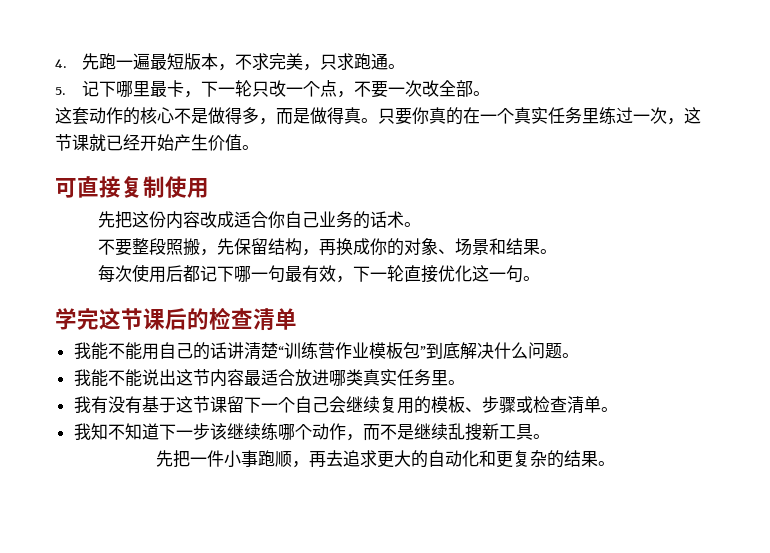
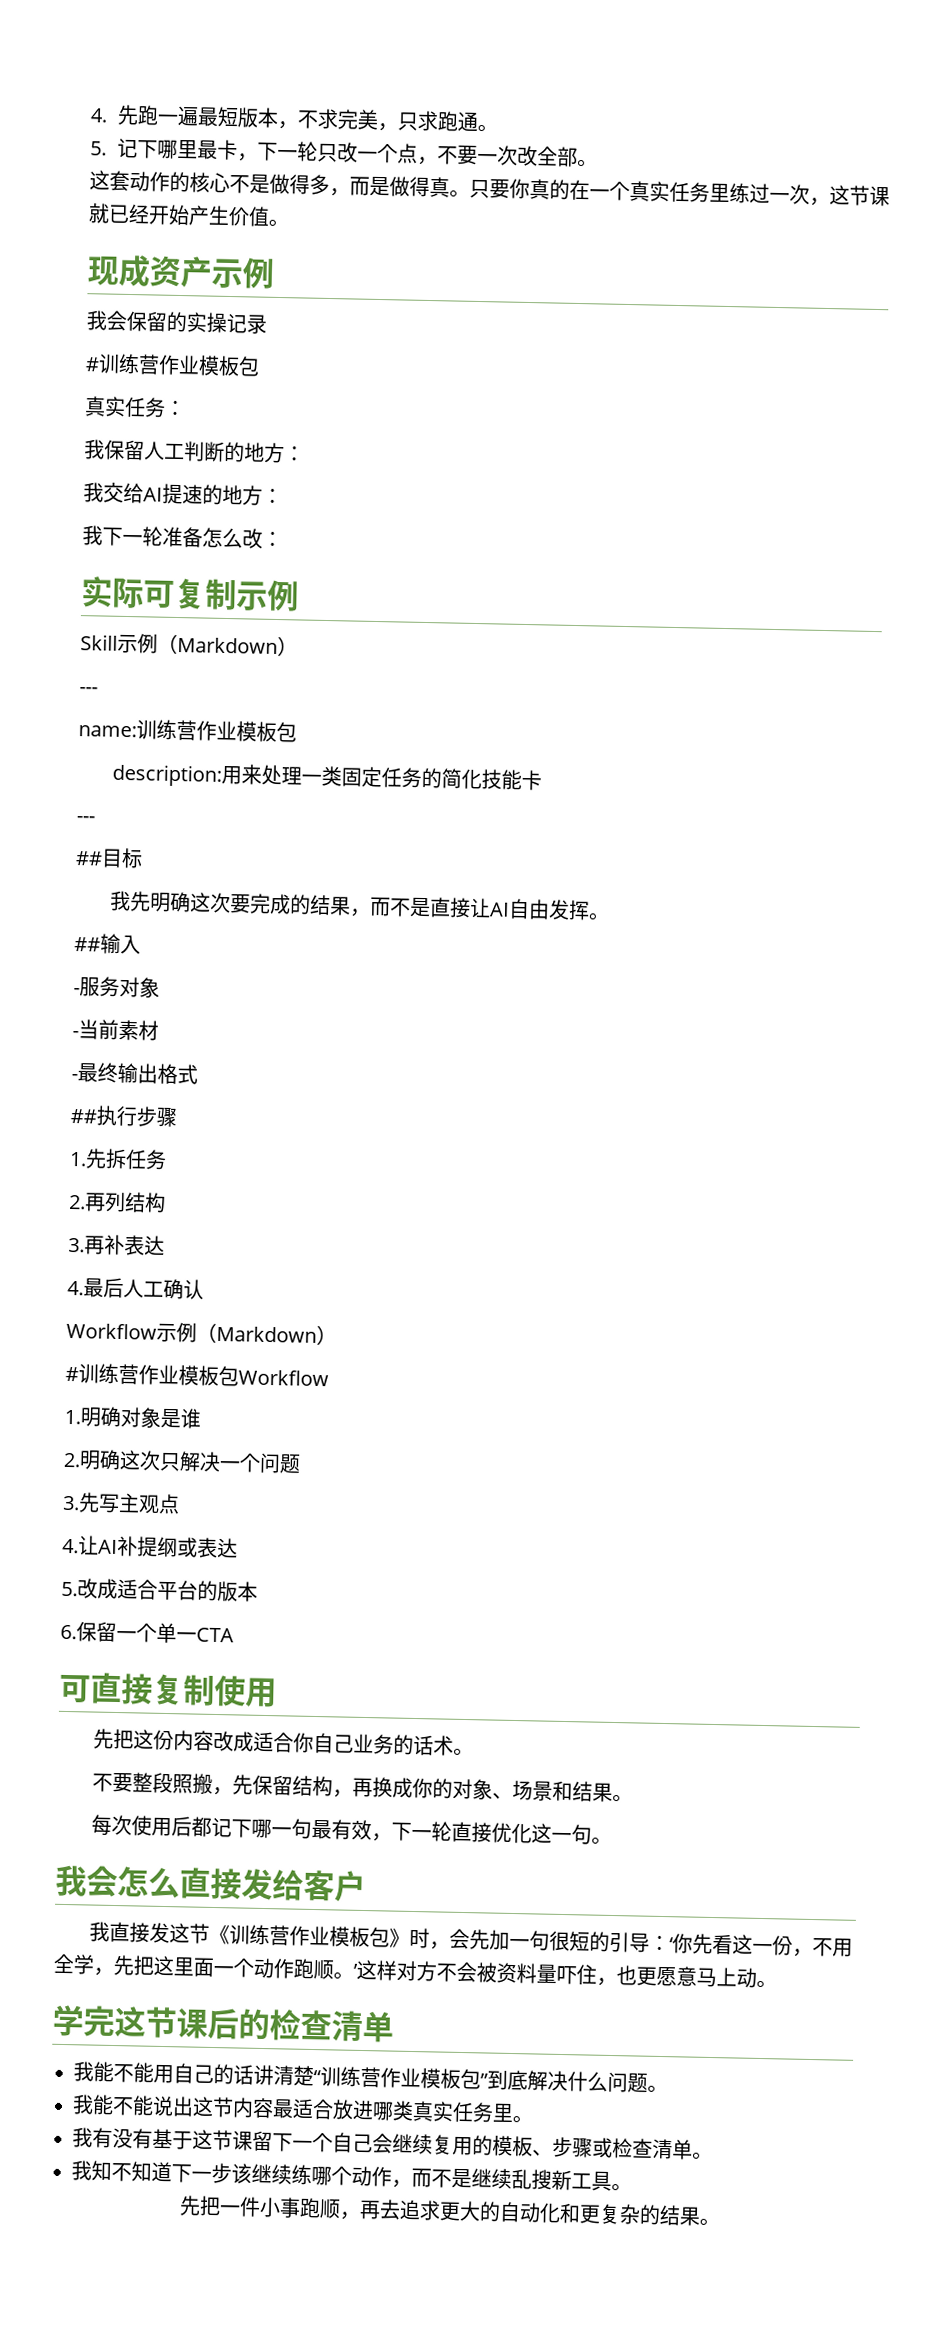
(259, 147) none -> [87,254,275,289] [86,310,267,334] [85,353,260,377] [84,396,186,418] [84,439,305,464] [83,482,283,506] [82,525,283,549] [81,576,299,612] [80,633,298,657] [79,687,98,694] [78,719,297,743] [112,763,543,791] [76,816,95,823] [75,847,143,869] [110,890,611,921] [74,933,141,955] [73,976,160,998] [72,1019,159,1041] [71,1062,198,1085] [70,1105,178,1128] [69,1148,167,1170] [69,1191,166,1213] [68,1234,165,1256] [67,1277,204,1300] [66,1322,337,1346] [65,1363,329,1387] [64,1406,202,1429] [63,1449,301,1474] [62,1492,180,1515] [62,1535,238,1559] [61,1578,258,1602] [60,1621,234,1644] // 现成资产示例 // 我会保留的实操记录 // #训练营作业模板包 // 真实任务： // 我保留人工判断的地方： // 我交给AI提速的地方： // 我下一轮准备怎么改： // 实际可复制示例 // Skill示例（Markdown） // --- // name:训练营作业模板包 // description:用来处理一类固定任务的简化技能卡 // --- // ##目标 // 我先明确这次要完成的结果，而不是直接让AI自由发挥。 // ##输入 // -服务对象 // -当前素材 // -最终输出格式 // ##执行步骤 // 1.先拆任务 // 2.再列结构 // 3.再补表达 // 4.最后人工确认 // Workflow示例（Markdown） // #训练营作业模板包Workflow // 1.明确对象是谁 // 2.明确这次只解决一个问题 // 3.先写主观点 // 4.让AI补提纲或表达 // 5.改成适合平台的版本 // 6.保留一个单一CTA
(541, 278) none -> [55,1864,366,1903] [89,1921,854,1958] [53,1953,777,1989] // 我会怎么直接发给客户 // 我直接发这节《训练营作业模板包》时，会先加一句很短的引导：‘你先看这一份，不用全学，先把这里面一个动作跑顺。’这样对方不会被资料量吓住，也更愿意马上动。

